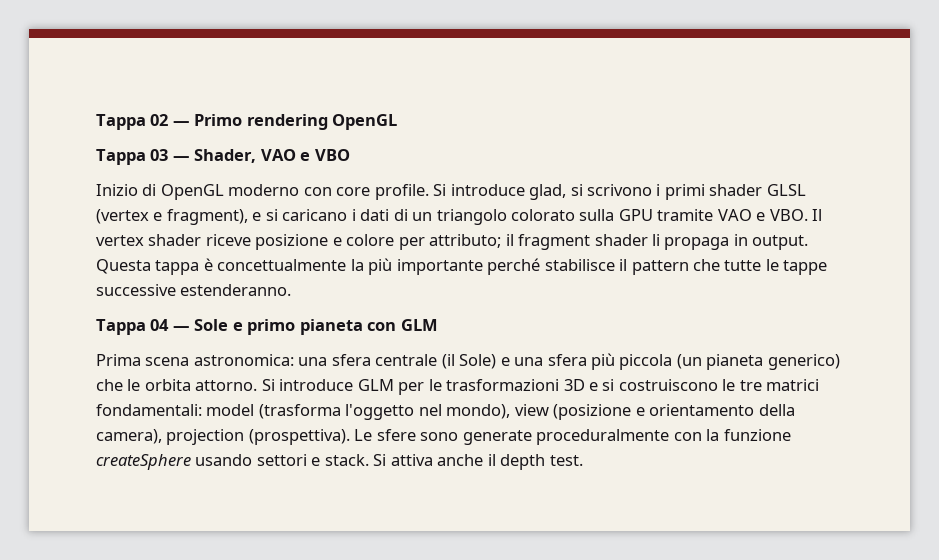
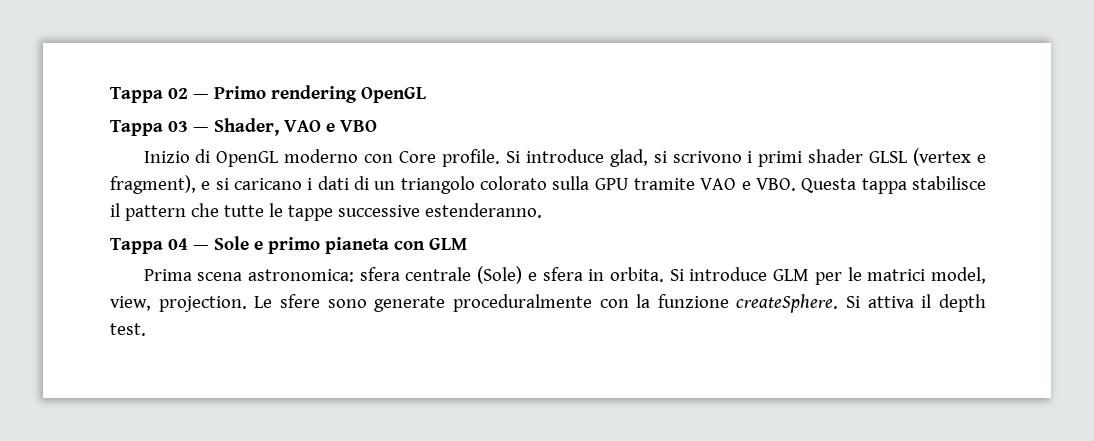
[336,187,371,196] core -> [399,151,437,163] Core
[812,209,823,221] [96,234,809,250] [96,258,541,275] Il vertex shader riceve posizione e colore per attributo; il fragment shader li propaga in output. Questa tappa è concettualmente la più importante perché -> [801,178,907,194] Questa tappa
[298,357,328,366] una -> (355, 275) none
[441,353,840,370] [96,379,258,391] (il Sole) e una sfera più piccola (un pianeta generico) che le orbita attorno. -> [477,266,665,284] (Sole) e sfera in orbita.
[446,379,820,391] [96,404,795,420] [96,429,350,445] trasformazioni 3D e si costruiscono le tre matrici fondamentali: model (trasforma l'oggetto nel mondo), view (posizione e orientamento della camera), projection (prospettiva). -> [867,267,986,284] [110,296,247,312] matrici model, view, projection.
[96,454,369,470] createSphere usando settori e stack. -> [736,294,839,313] createSphere.
[437,454,484,466] anche -> (914, 302) none

